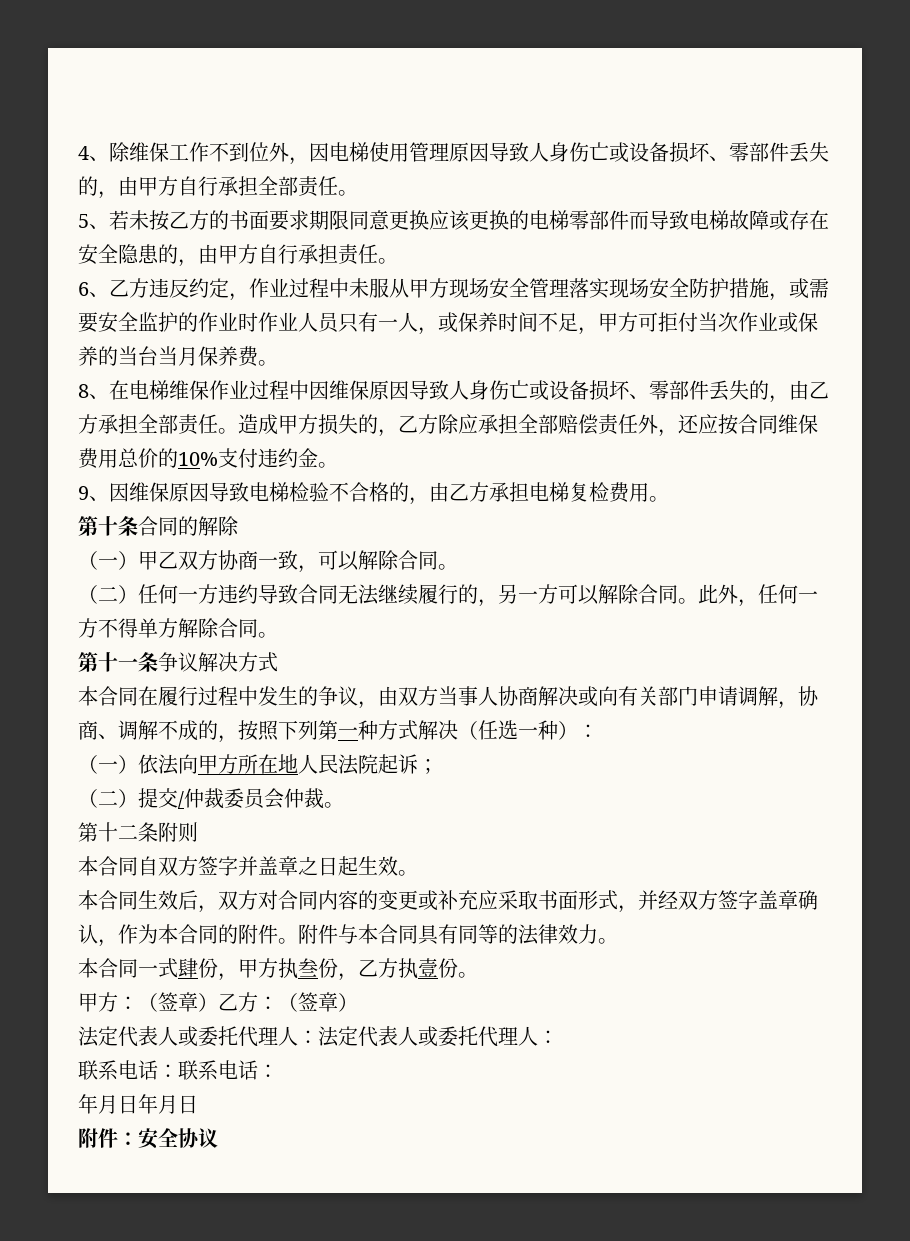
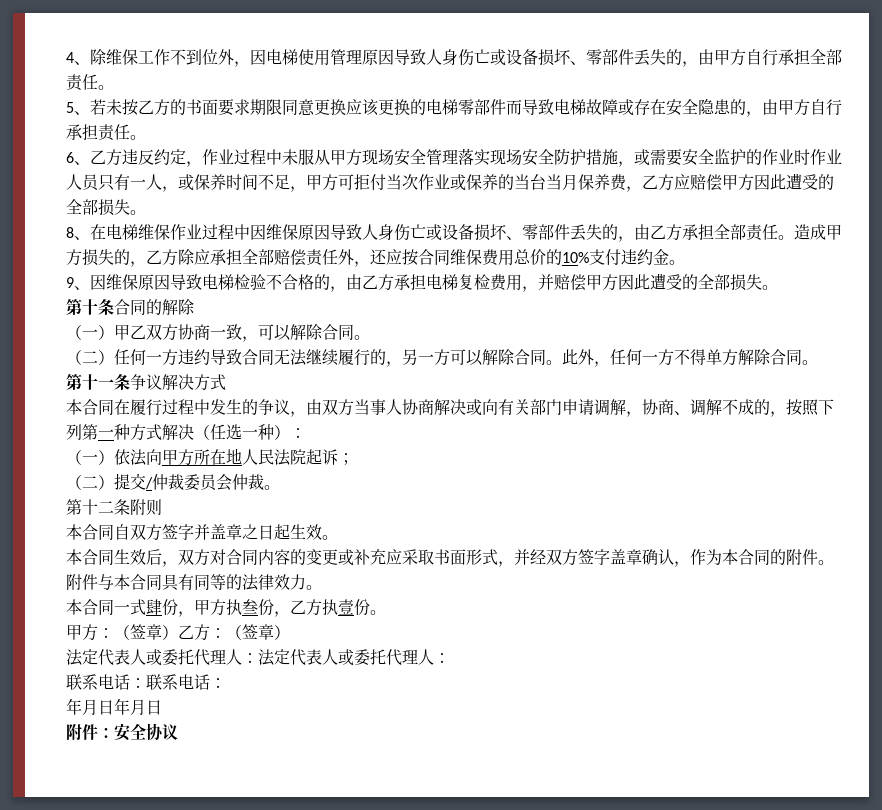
(259, 356) none -> [626,173,834,192] [66,199,130,216] ，乙方应赔偿甲方因此遭受的全部损失
(649, 492) none -> [522,273,762,292] ，并赔偿甲方因此遭受的全部损失

